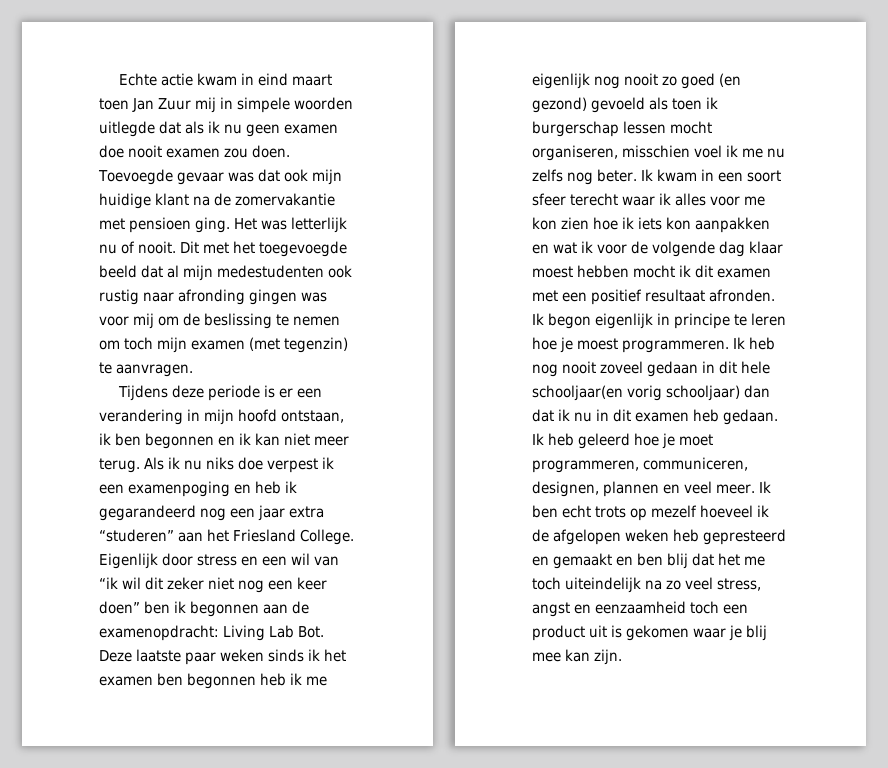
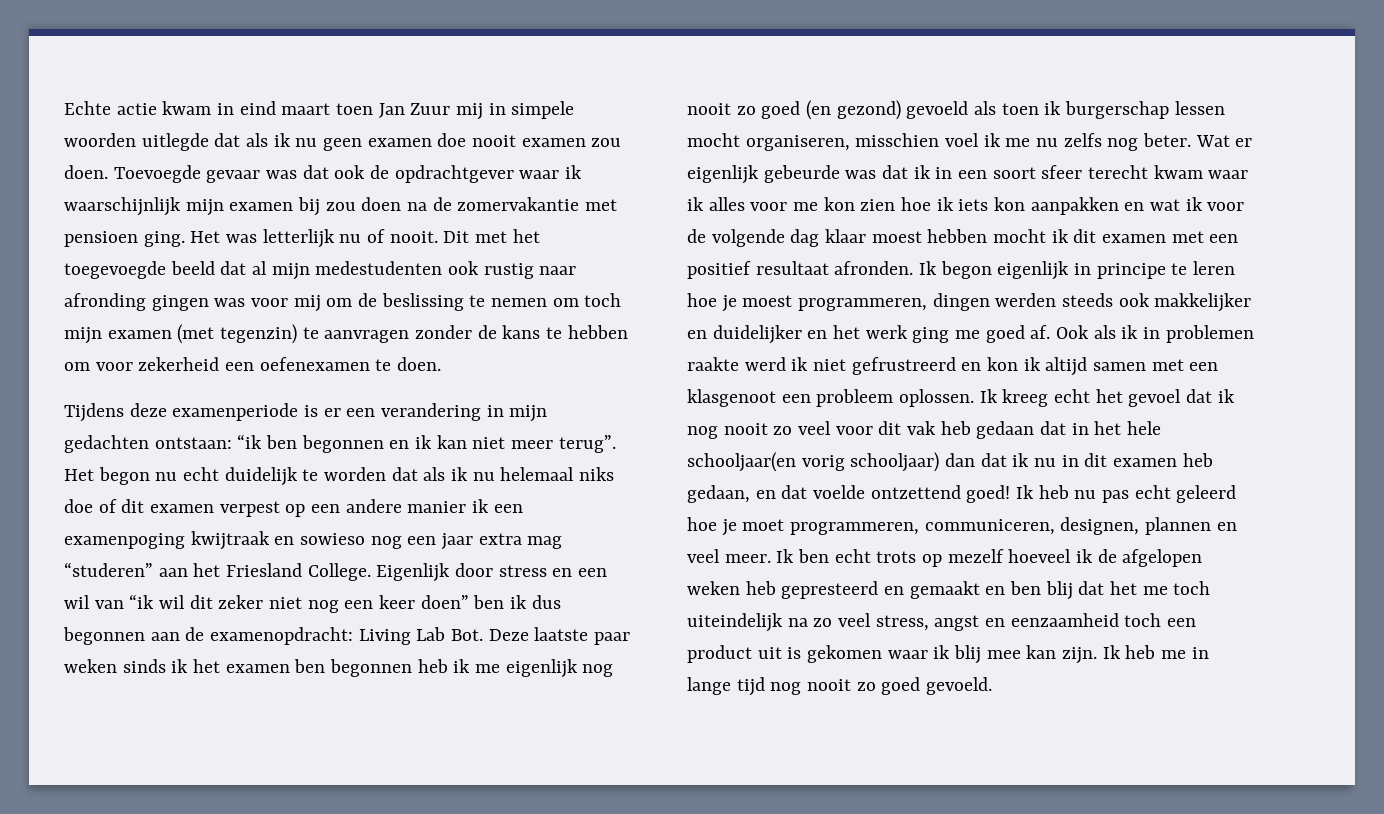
[312,169,343,185] [99,193,190,209] mijn huidige klant -> [370,165,583,183] [64,197,402,216] de opdrachtgever waar ik waarschijnlijk mijn examen bij zou doen
[116,364,194,377] aanvragen. -> [324,325,628,343] [64,357,442,371] aanvragen zonder de kans te hebben om voor zekerheid een oefenexamen te doen.
[208,385,261,401] periode -> [172,403,299,421] examenperiode
[238,409,345,423] [99,433,111,445] hoofd ontstaan, ik -> [64,434,263,453] gedachten ontstaan: “ik
[99,457,203,473] terug. Als ik nu -> [558,435,616,453] [64,467,575,486] terug”. Het begon nu echt duidelijk te worden dat als ik nu helemaal
[267,457,335,473] [99,481,298,497] [99,505,196,521] verpest ik een examenpoging en heb ik gegarandeerd -> [98,499,523,517] [64,531,366,550] of dit examen verpest op een andere manier ik een examenpoging kwijtraak en sowieso
(325, 512) none -> [527,536,563,549] mag
(187, 607) none -> [531,595,561,609] dus
[641,169,698,182] Ik kwam -> [1195,135,1253,147] [687,165,931,184] Wat er eigenlijk gebeurde was dat ik
(619, 199) none -> [1153,165,1203,179] kwam
[622,337,776,353] [532,361,738,377] programmeren. Ik heb nog nooit zoveel gedaan in dit -> [798,293,1252,312] [687,325,1254,344] [687,357,1219,376] [687,389,1235,407] [687,421,1122,439] programmeren, dingen werden steeds ook makkelijker en duidelijker en het werk ging me goed af. Ook als ik in problemen raakte werd ik niet gefrustreerd en kon ik altijd samen met een klasgenoot een probleem oplossen. Ik kreeg echt het gevoel dat ik nog nooit zo veel voor dit vak heb gedaan dat in het
[723,409,779,425] [532,433,575,446] gedaan. Ik heb -> [687,485,1171,503] gedaan, en dat voelde ontzettend goed! Ik heb nu pas echt
[729,625,743,641] je -> [933,645,951,659] ik
(623, 657) none -> [1102,645,1209,659] [687,677,993,696] Ik heb me in lange tijd nog nooit zo goed gevoeld.

